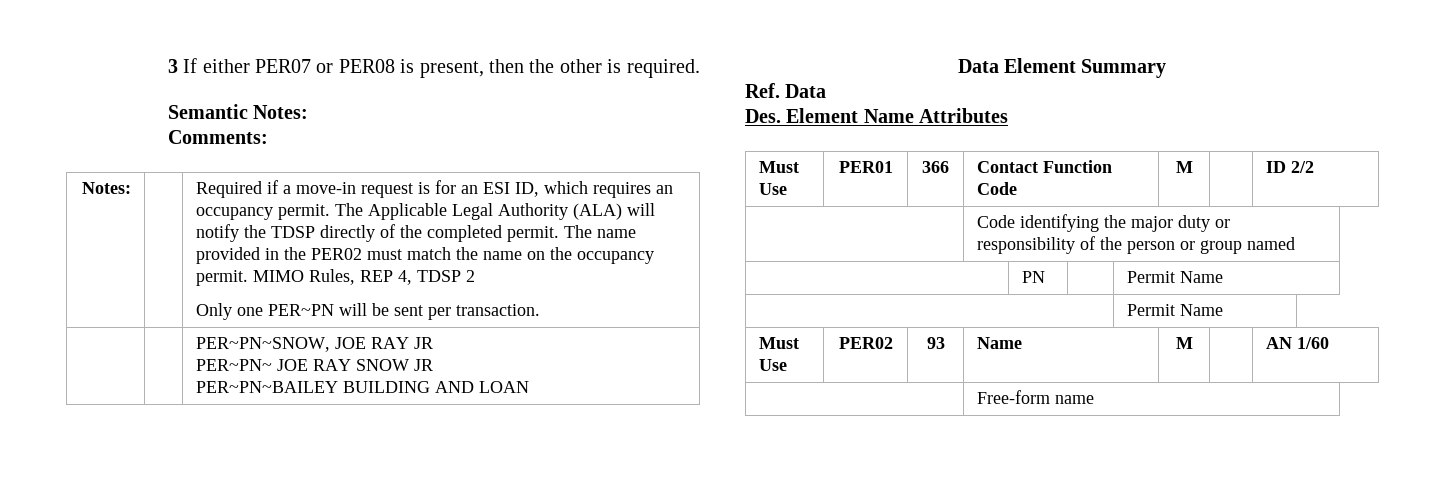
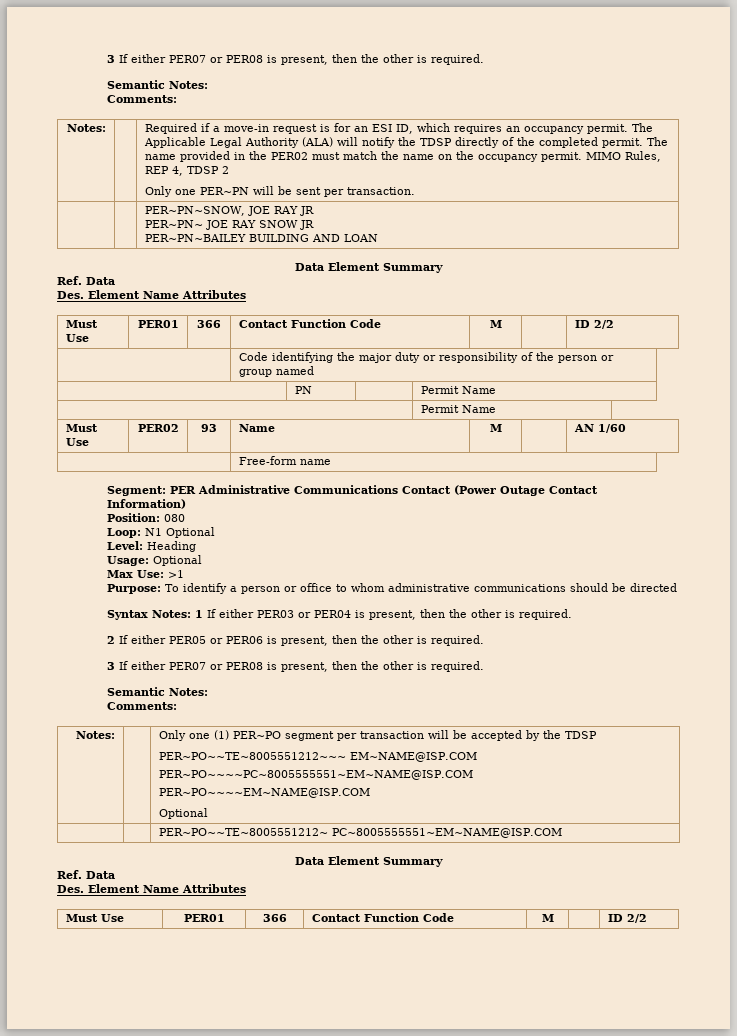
(1095, 399) none -> [107,485,599,496] [107,499,187,509] [107,513,186,522] [107,527,216,538] [107,541,197,552] [107,555,203,566] [107,570,185,578] [107,583,678,594] [107,609,573,620] [107,635,485,646] [107,661,485,672] [107,687,209,696] [107,702,178,710] [76,731,116,739] [158,730,597,741] [158,752,477,762] [158,770,473,780] [158,788,370,798] [158,808,208,819] [158,828,562,838] [295,856,443,867] [57,870,115,879] [57,884,246,893] [65,914,124,922] [183,914,225,922] [262,914,287,922] [311,913,454,922] [541,914,554,922] [607,914,647,923] // Segment: PER Administrative Communications Contact (Power Outage Contact Information) // Position: 080 // Loop: N1 Optional // Level: Heading // Usage: Optional // Max Use: >1 // Purpose: To identify a person or office to whom administrative communications should be directed // Syntax Notes: 1 If either PER03 or PER04 is present, then the other is required. // 2 If either PER05 or PER06 is present, then the other is required. // 3 If either PER07 or PER08 is present, then the other is required. // Semantic Notes: // Comments: // Notes: | | Only one (1) PER~PO segment per transaction will be accepted by the TDSP // PER~PO~~TE~8005551212~~~ EM~NAME@ISP.COM // PER~PO~~~~PC~8005555551~EM~NAME@ISP.COM // PER~PO~~~~EM~NAME@ISP.COM // Optional // | | PER~PO~~TE~8005551212~ PC~8005555551~EM~NAME@ISP.COM // Data Element Summary // Ref. Data // Des. Element Name Attributes // Must Use | PER01 | 366 | Contact Function Code | M | | ID 2/2

